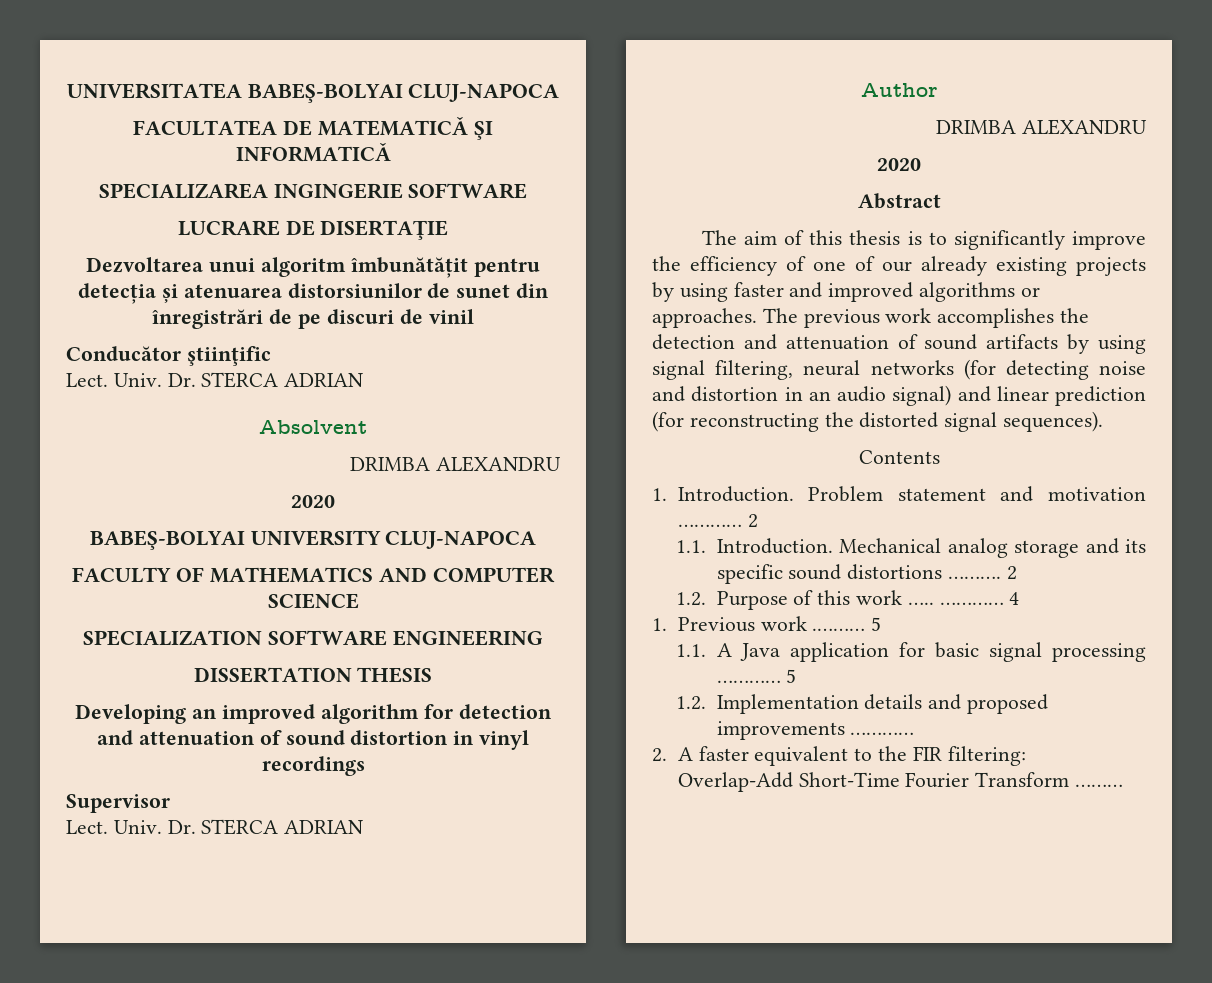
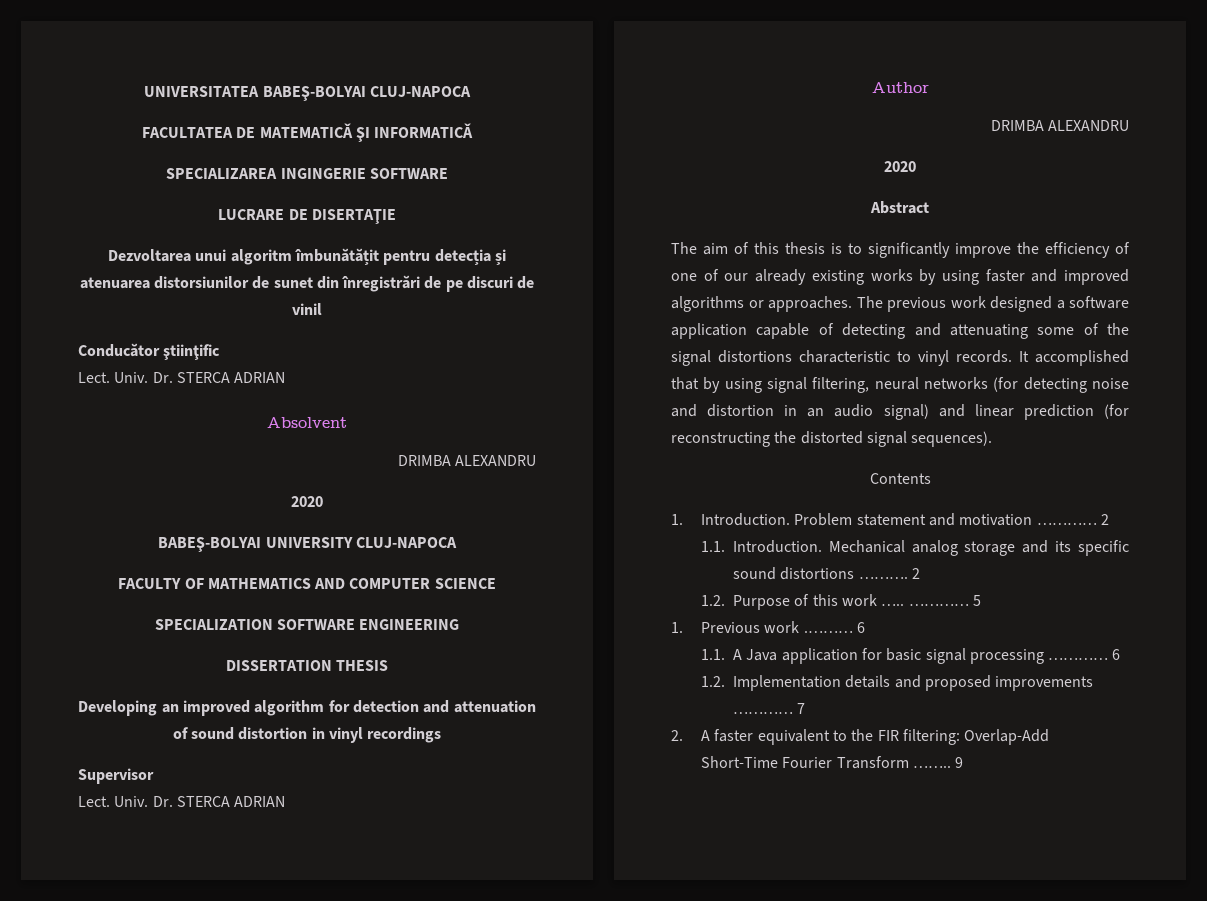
[1076,257,1146,276] projects -> [870,269,913,281] works
[937,308,1090,328] [652,334,1059,350] accomplishes the detection and attenuation of sound artifacts -> [990,296,1129,312] [671,323,1129,339] [671,350,1129,366] [671,377,699,390] designed a software application capable of detecting and attenuating some of the signal distortions characteristic to vinyl records. It accomplished that
[1009,592,1020,605] 4 -> [972,595,981,606] 5
[871,617,882,631] 5 -> [856,622,865,633] 6
[786,669,797,683] 5 -> [1112,649,1121,660] 6
(915, 733) none -> [797,703,806,714] 7
[1074,784,1123,787] ……… -> [912,757,964,768] …….. 9

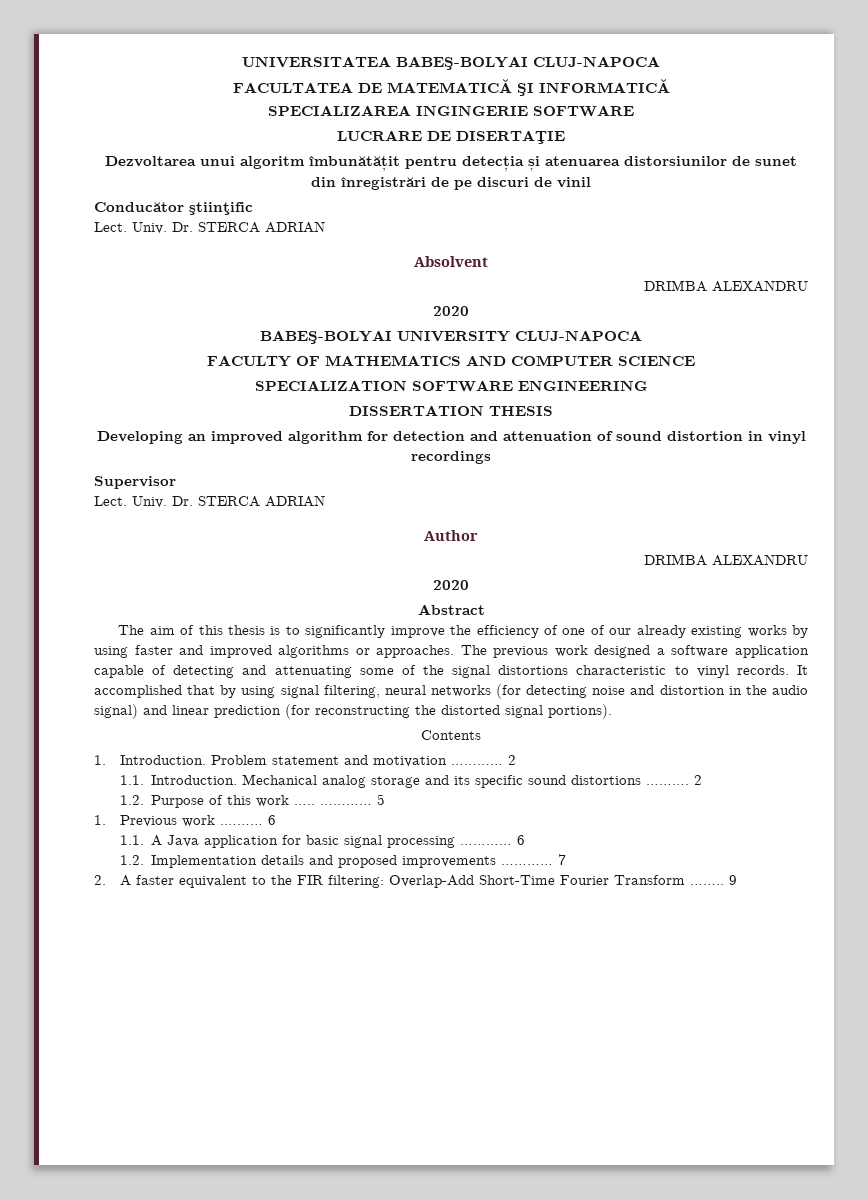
[807,408,825,417] an -> [745,685,767,695] the
[911,431,993,447] sequences). -> [548,704,612,719] portions).

